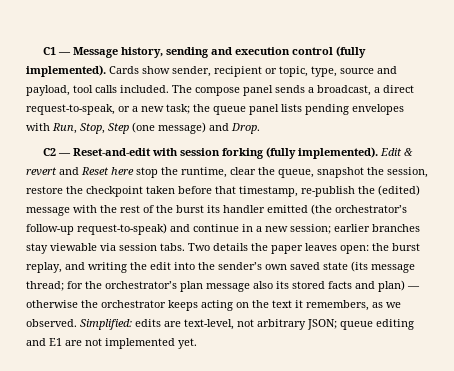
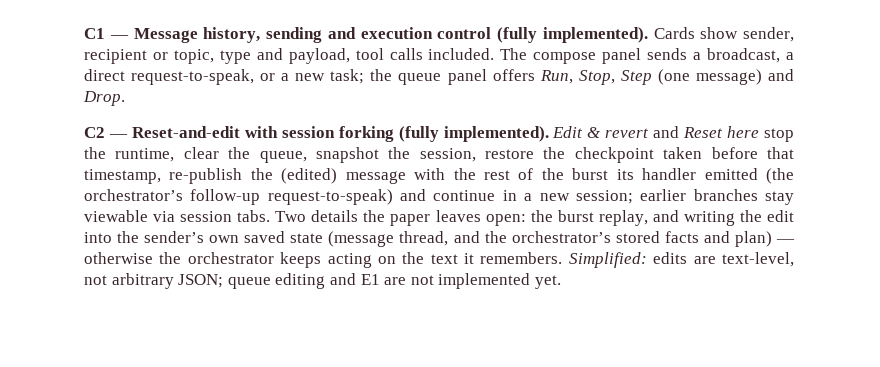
[311,66,374,77] type, source -> [219,50,251,64] type
[281,104,404,115] [26,123,50,131] lists pending envelopes with -> [492,69,535,81] offers
[351,261,415,273] [26,281,289,292] (its message thread; for the orchestrator’s plan message also its -> [328,231,611,247] (message thread, and the orchestrator’s
[306,300,401,311] [26,319,77,327] remembers, as we observed. -> [480,252,563,264] remembers.

